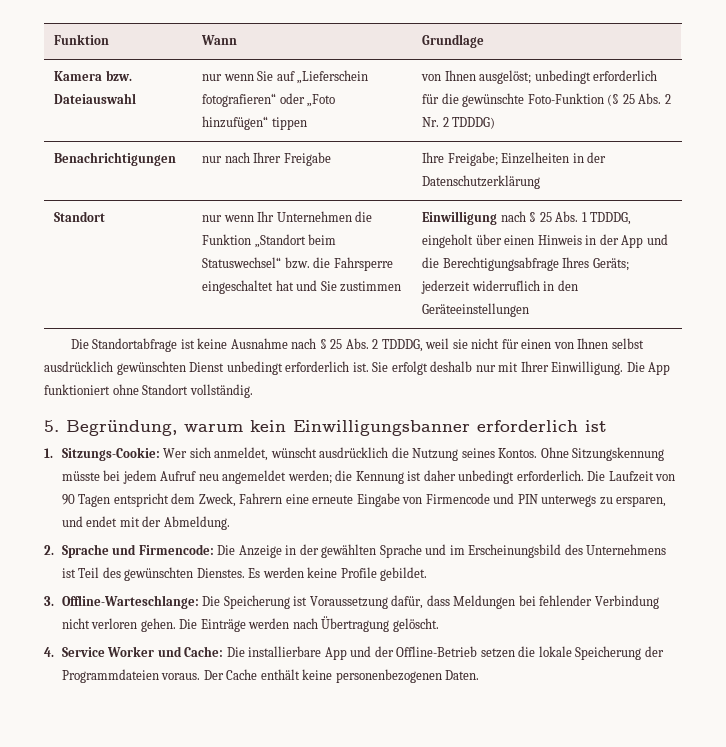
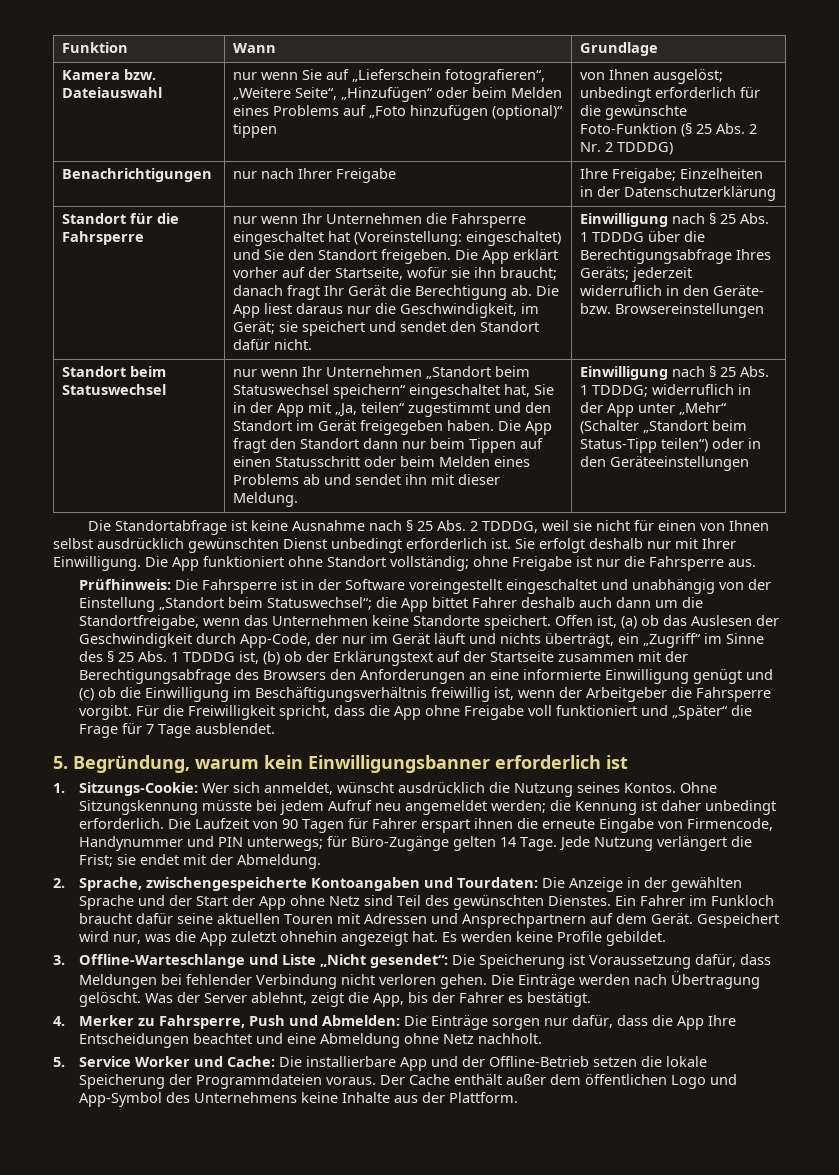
[202,93,336,107] [202,116,269,130] fotografieren“ oder „Foto hinzufügen“ -> [444,69,545,84] [232,87,562,102] [232,105,563,120] fotografieren“, „Weitere Seite“, „Hinzufügen“ oder beim Melden eines Problems auf „Foto hinzufügen (optional)“
(106, 216) none -> [129,213,179,224] [61,231,144,245] für die Fahrsperre
[202,234,337,248] [202,257,393,271] [202,280,402,294] [422,211,632,225] [422,234,668,248] Funktion „Standort beim Statuswechsel“ bzw. die Fahrsperre eingeschaltet hat und Sie zustimmen | Einwilligung nach § 25 Abs. 1 TDDDG, eingeholt über einen Hinweis in der App und -> [450,213,526,228] [232,231,561,246] [232,249,558,264] [232,267,557,280] [232,285,559,300] [232,303,539,318] [232,321,539,336] [232,339,312,350] [579,213,769,227] [579,231,680,242] Fahrsperre eingeschaltet hat (Voreinstellung: eingeschaltet) und Sie den Standort freigeben. Die App erklärt vorher auf der Startseite, wofür sie ihn braucht; danach fragt Ihr Gerät die Berechtigung ab. Die App liest daraus nur die Geschwindigkeit, im Gerät; sie speichert und sendet den Standort dafür nicht. | Einwilligung nach § 25 Abs. 1 TDDDG über
(578, 285) none -> [712,285,764,296] [579,303,764,318] [61,366,166,377] [61,384,166,395] [232,366,530,379] [232,384,554,399] [232,402,551,417] [232,420,552,435] [232,438,543,453] [232,456,530,467] [232,474,500,485] [232,492,298,507] [579,366,769,380] [579,384,751,397] [579,402,727,417] [579,420,747,434] [579,438,761,453] [579,456,606,467] Geräte- bzw. Browsereinstellungen // Standort beim Statuswechsel | nur wenn Ihr Unternehmen „Standort beim Statuswechsel speichern“ eingeschaltet hat, Sie in der App mit „Ja, teilen“ zugestimmt und den Standort im Gerät freigegeben haben. Die App fragt den Standort dann nur beim Tippen auf einen Statusschritt oder beim Melden eines Problems ab und sendet ihn mit dieser Meldung. | Einwilligung nach § 25 Abs. 1 TDDDG; widerruflich in der App unter „Mehr“ (Schalter „Standort beim Status-Tipp teilen“) oder in den
[189,384,253,398] vollständig. -> [390,556,756,571] [78,579,771,594] [78,597,703,612] [78,615,779,630] [78,633,764,648] [78,651,688,666] [78,669,773,684] [78,687,771,702] [78,705,752,720] [78,723,275,738] vollständig; ohne Freigabe ist nur die Fahrsperre aus. // Prüfhinweis: Die Fahrsperre ist in der Software voreingestellt eingeschaltet und unabhängig von der Einstellung „Standort beim Statuswechsel“; die App bittet Fahrer deshalb auch dann um die Standortfreigabe, wenn das Unternehmen keine Standorte speichert. Offen ist, (a) ob das Auslesen der Geschwindigkeit durch App-Code, der nur im Gerät läuft und nichts überträgt, ein „Zugriff“ im Sinne des § 25 Abs. 1 TDDDG ist, (b) ob der Erklärungstext auf der Startseite zusammen mit der Berechtigungsabfrage des Browsers den Anforderungen an eine informierte Einwilligung genügt und (c) ob die Einwilligung im Beschäftigungsverhältnis freiwillig ist, wenn der Arbeitgeber die Fahrsperre vorgibt. Für die Freiwilligkeit spricht, dass die App ohne Freigabe voll funktioniert und „Später“ die Frage für 7 Tage ausblendet.
[113,493,667,507] [61,516,83,527] entspricht dem Zweck, Fahrern eine erneute Eingabe von Firmencode und PIN unterwegs zu ersparen, und -> [347,818,773,833] [78,836,752,851] [78,854,136,867] für Fahrer erspart ihnen die erneute Eingabe von Firmencode, Handynummer und PIN unterwegs; für Büro-Zugänge gelten 14 Tage. Jede Nutzung verlängert die Frist; sie
[61,544,214,558] Sprache und Firmencode: -> [78,877,538,891] Sprache, zwischengespeicherte Kontoangaben und Tourdaten:
[449,544,667,558] [61,567,245,581] im Erscheinungsbild des Unternehmens ist Teil des gewünschten Dienstes. -> [168,895,774,910] [78,913,779,928] [78,931,438,946] der Start der App ohne Netz sind Teil des gewünschten Dienstes. Ein Fahrer im Funkloch braucht dafür seine aktuellen Touren mit Adressen und Ansprechpartnern auf dem Gerät. Gespeichert wird nur, was die App zuletzt ohnehin angezeigt hat.
[61,595,199,609] Offline-Warteschlange: -> [78,954,448,968] Offline-Warteschlange und Liste „Nicht gesendet“:
[44,647,54,657] // 4. -> [144,992,591,1007] [53,1015,736,1030] [78,1033,542,1048] [53,1057,65,1067] Was der Server ablehnt, zeigt die App, bis der Fahrer es bestätigt. // 4. Merker zu Fahrsperre, Push und Abmelden: Die Einträge sorgen nur dafür, dass die App Ihre Entscheidungen beachtet und eine Abmeldung ohne Netz nachholt. // 5.
[302,669,480,683] keine personenbezogenen Daten. -> [505,1074,737,1089] [78,1092,518,1107] außer dem öffentlichen Logo und App-Symbol des Unternehmens keine Inhalte aus der Plattform.

